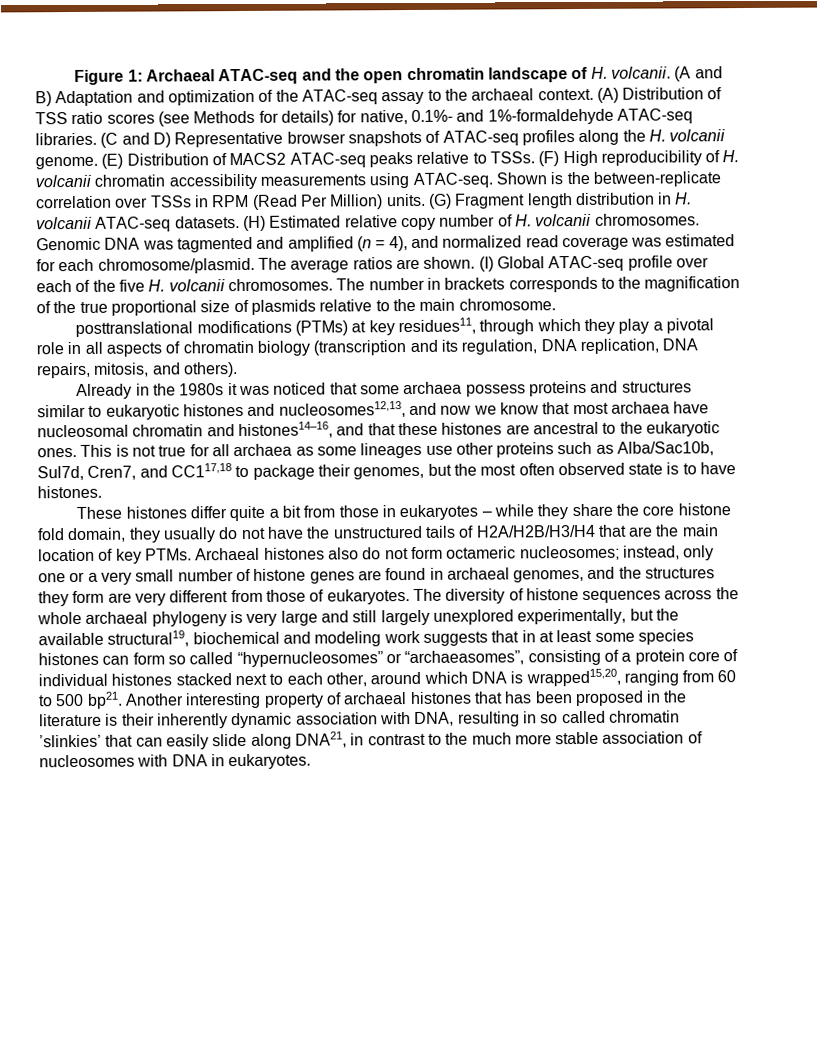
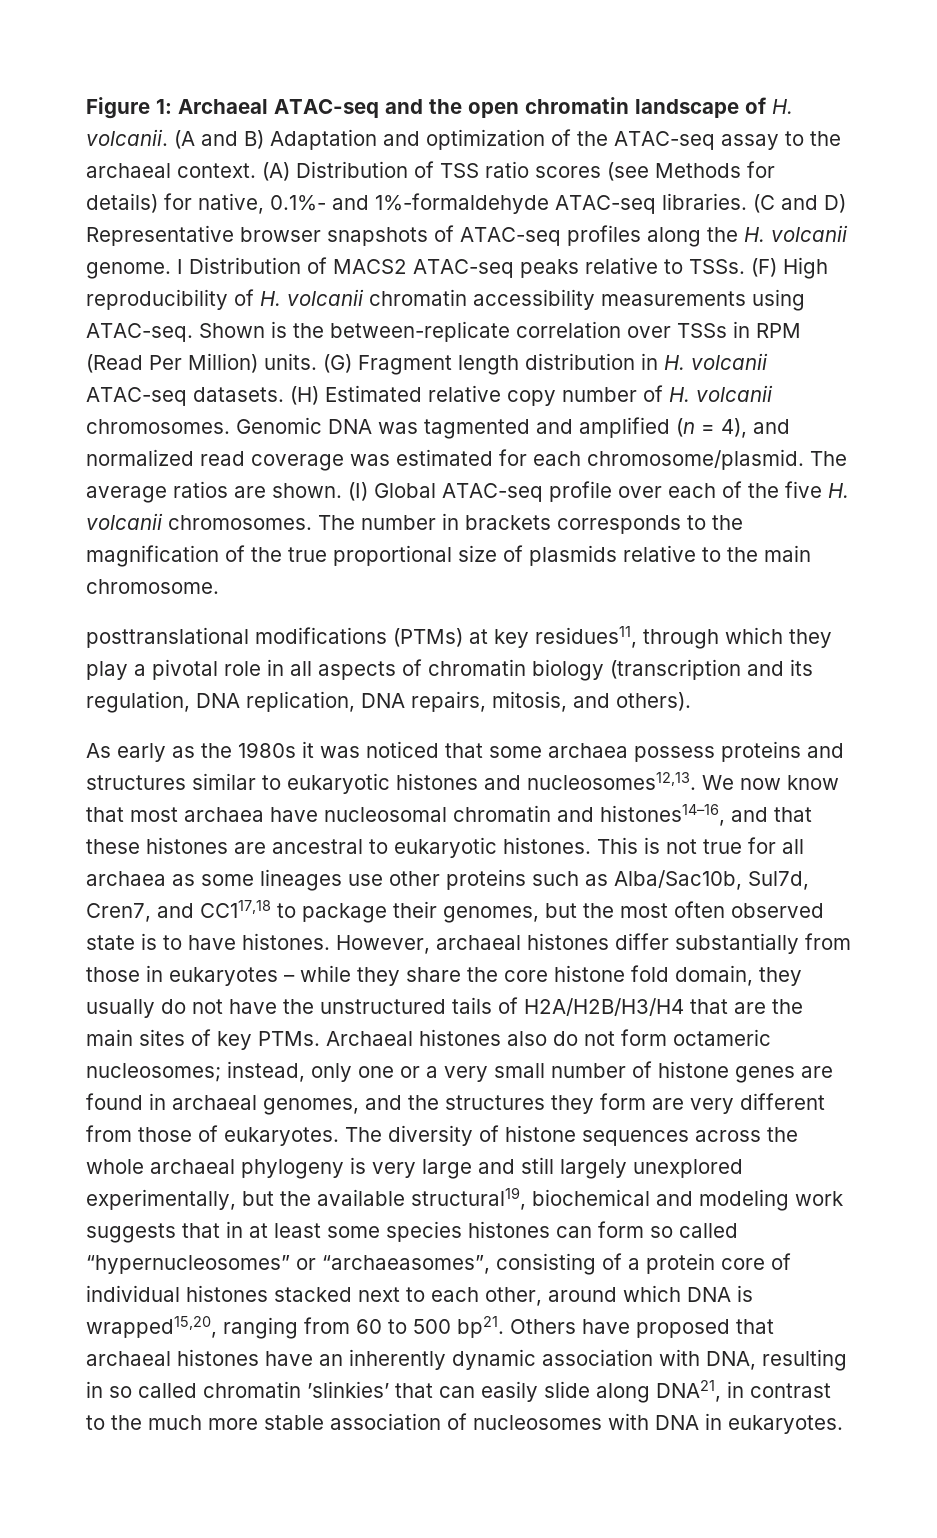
[101,153,124,169] (E) -> [177,259,183,274] I
[76,383,150,399] Already in -> [86,743,195,762] As early as
[278,401,497,418] nucleosomes12,13, and now we -> [527,772,781,790] nucleosomes12,13. We now
[619,421,720,437] [37,447,77,458] the eukaryotic ones. -> [394,837,591,858] eukaryotic histones.
[76,505,302,522] // These histones differ quite a bit -> [336,933,799,954] However, archaeal histones differ substantially
[38,548,95,562] location -> [139,1029,185,1046] sites
[124,690,688,709] [39,713,155,727] Another interesting property of archaeal histones that has been proposed in the literature is their -> [510,1319,774,1338] [86,1349,343,1366] Others have proposed that archaeal histones have an

